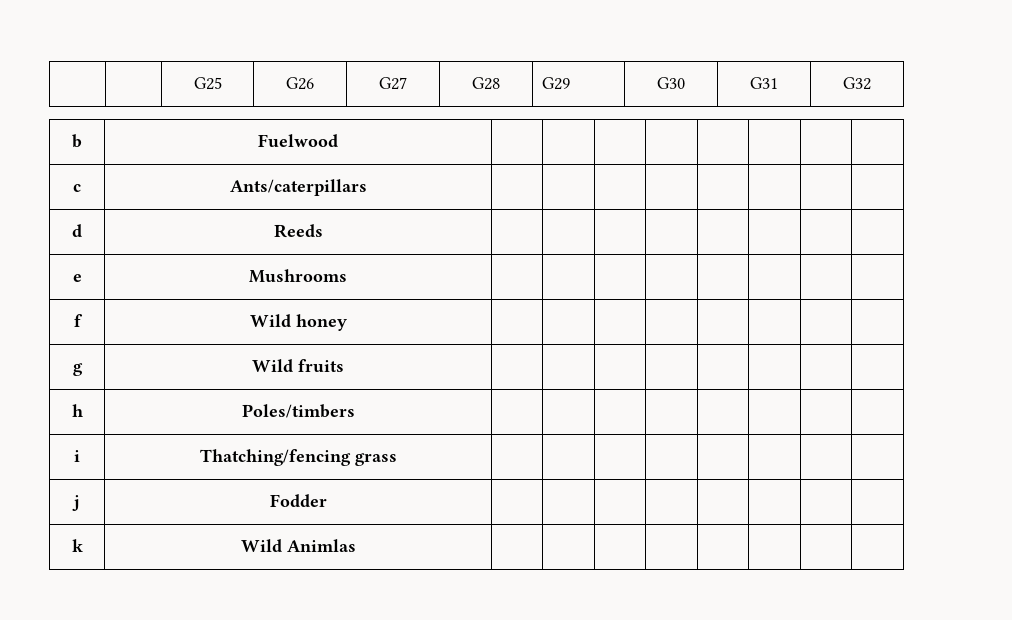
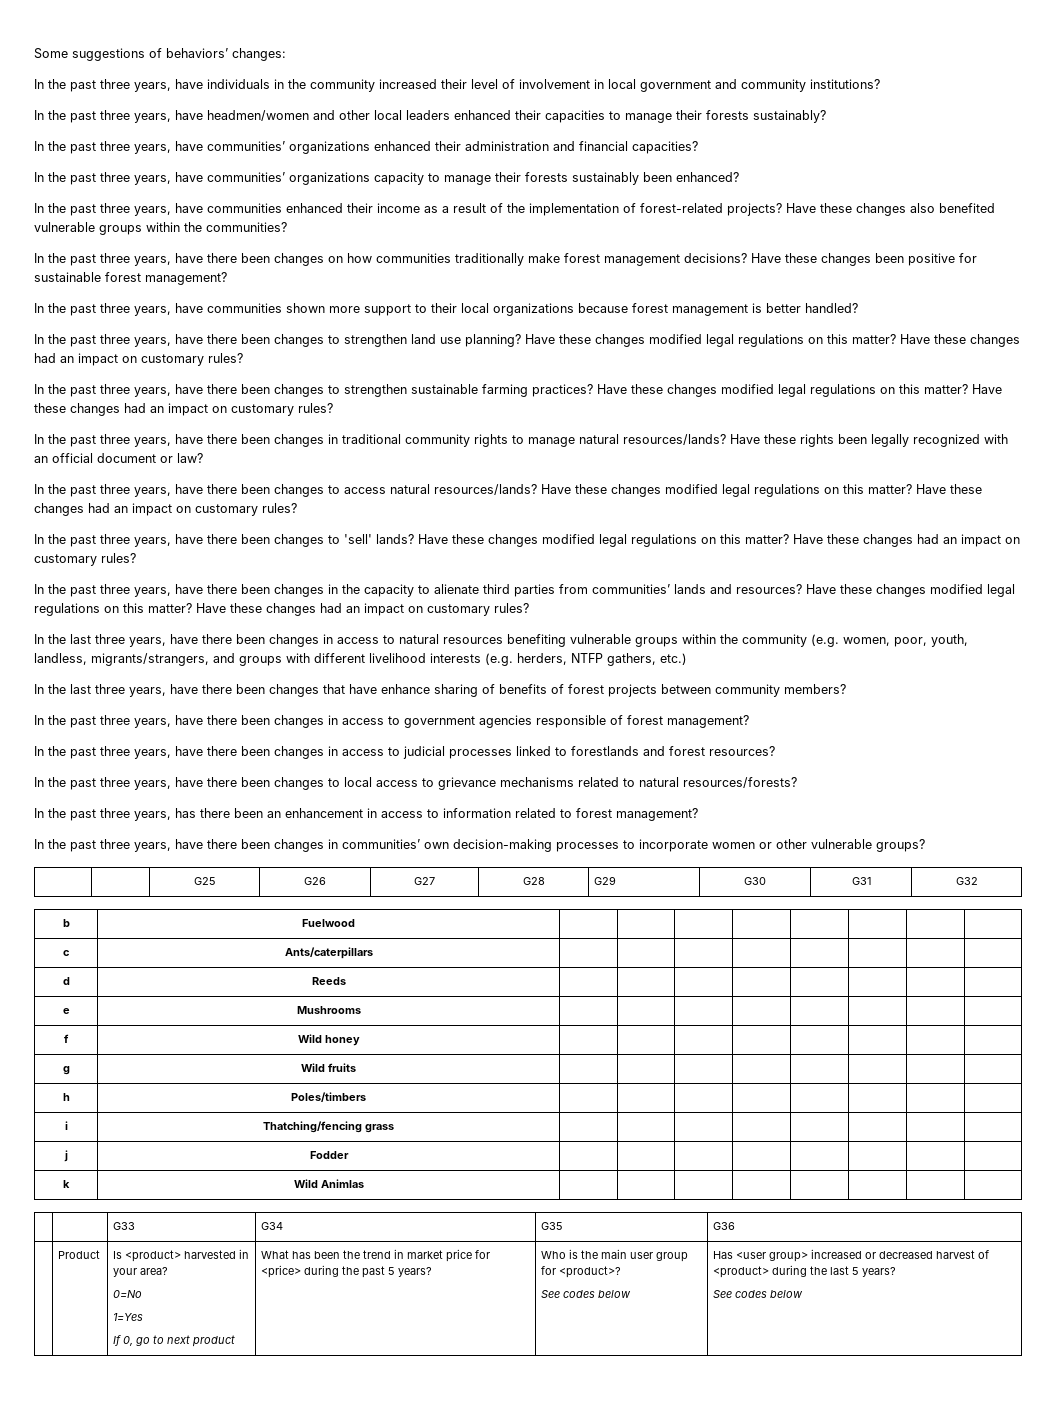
(193, 83) none -> [34,48,286,61] [34,79,880,92] [34,110,826,123] [34,141,698,154] [34,172,739,185] [34,203,995,216] [34,222,287,235] [34,253,977,266] [34,272,227,285] [34,303,858,316] [34,334,1020,347] [34,353,243,366] [34,384,1002,397] [34,403,333,416] [34,434,1008,447] [34,453,203,463] [34,484,982,497] [34,503,297,516] [34,534,1020,547] [34,553,136,566] [34,584,1015,597] [34,603,529,616] [34,634,968,647] [34,653,687,666] [34,684,846,697] [34,715,749,728] [34,746,775,759] [34,777,797,790] [34,808,698,821] [34,839,925,852] Some suggestions of behaviors’ changes: // In the past three years, have individuals in the community increased their level of involvement in local government and community institutions? // In the past three years, have headmen/women and other local leaders enhanced their capacities to manage their forests sustainably? // In the past three years, have communities’ organizations enhanced their administration and financial capacities? // In the past three years, have communities’ organizations capacity to manage their forests sustainably been enhanced? // In the past three years, have communities enhanced their income as a result of the implementation of forest-related projects? Have these changes also benefited vulnerable groups within the communities? // In the past three years, have there been changes on how communities traditionally make forest management decisions? Have these changes been positive for sustainable forest management? // In the past three years, have communities shown more support to their local organizations because forest management is better handled? // In the past three years, have there been changes to strengthen land use planning? Have these changes modified legal regulations on this matter? Have these changes had an impact on customary rules? // In the past three years, have there been changes to strengthen sustainable farming practices? Have these changes modified legal regulations on this matter? Have these changes had an impact on customary rules? // In the past three years, have there been changes in traditional community rights to manage natural resources/lands? Have these rights been legally recognized with an official document or law? // In the past three years, have there been changes to access natural resources/lands? Have these changes modified legal regulations on this matter? Have these changes had an impact on customary rules? // In the past three years, have there been changes to 'sell' lands? Have these changes modified legal regulations on this matter? Have these changes had an impact on customary rules? // In the past three years, have there been changes in the capacity to alienate third parties from communities’ lands and resources? Have these changes modified legal regulations on this matter? Have these changes had an impact on customary rules? // In the last three years, have there been changes in access to natural resources benefiting vulnerable groups within the community (e.g. women, poor, youth, landless, migrants/strangers, and groups with different livelihood interests (e.g. herders, NTFP gathers, etc.) // In the last three years, have there been changes that have enhance sharing of benefits of forest projects between community members? // In the past three years, have there been changes in access to government agencies responsible of forest management? // In the past three years, have there been changes in access to judicial processes linked to forestlands and forest resources? // In the past three years, have there been changes to local access to grievance mechanisms related to natural resources/forests? // In the past three years, has there been an enhancement in access to information related to forest management? // In the past three years, have there been changes in communities’ own decision-making processes to incorporate women or other vulnerable groups? //
(356, 545) none -> [112,1222,135,1230] [260,1222,283,1230] [540,1222,563,1230] [712,1222,735,1230] [57,1250,100,1259] [112,1249,249,1262] [112,1267,168,1277] [112,1290,142,1298] [112,1313,143,1321] [112,1335,235,1347] [260,1249,490,1262] [260,1265,432,1278] [540,1249,688,1262] [540,1266,621,1278] [540,1290,631,1298] [712,1249,989,1262] [712,1265,896,1278] [712,1290,803,1298] // | | G33 | G34 | G35 | G36 // | Product | Is <product> harvested in your area? // 0=No // 1=Yes // If 0, go to next product | What has been the trend in market price for <price> during the past 5 years? | Who is the main user group for <product>? // See codes below | Has <user group> increased or decreased harvest of <product> during the last 5 years? // See codes below

